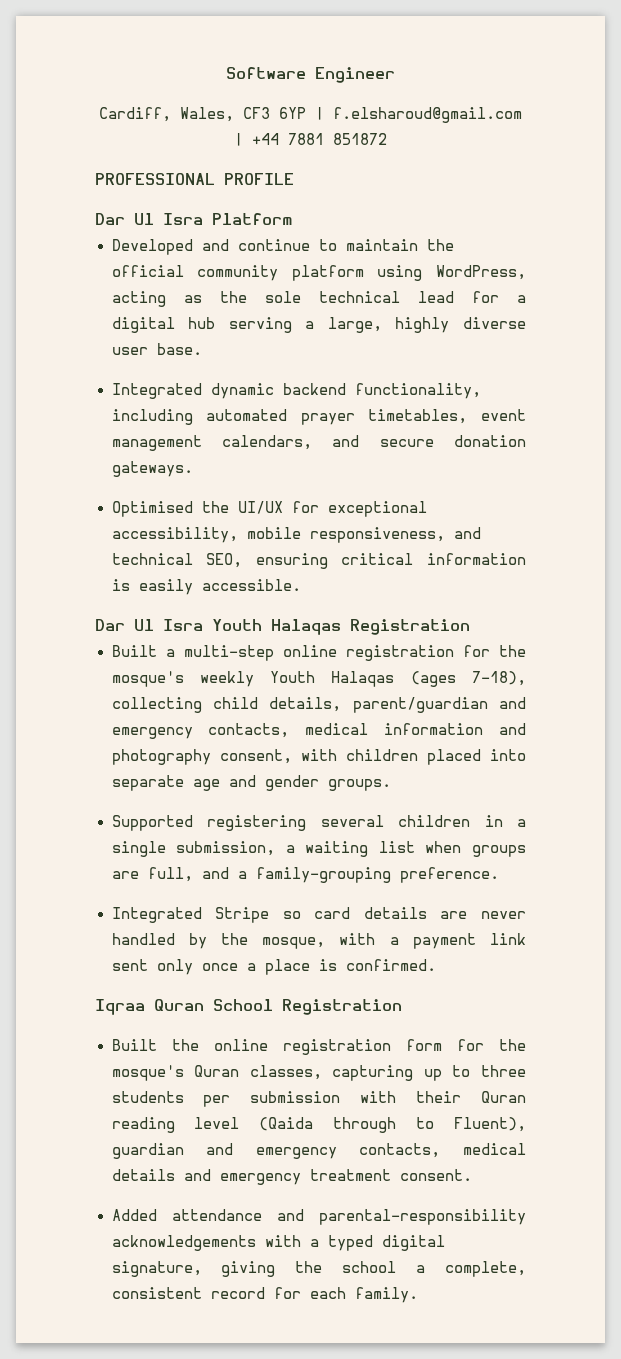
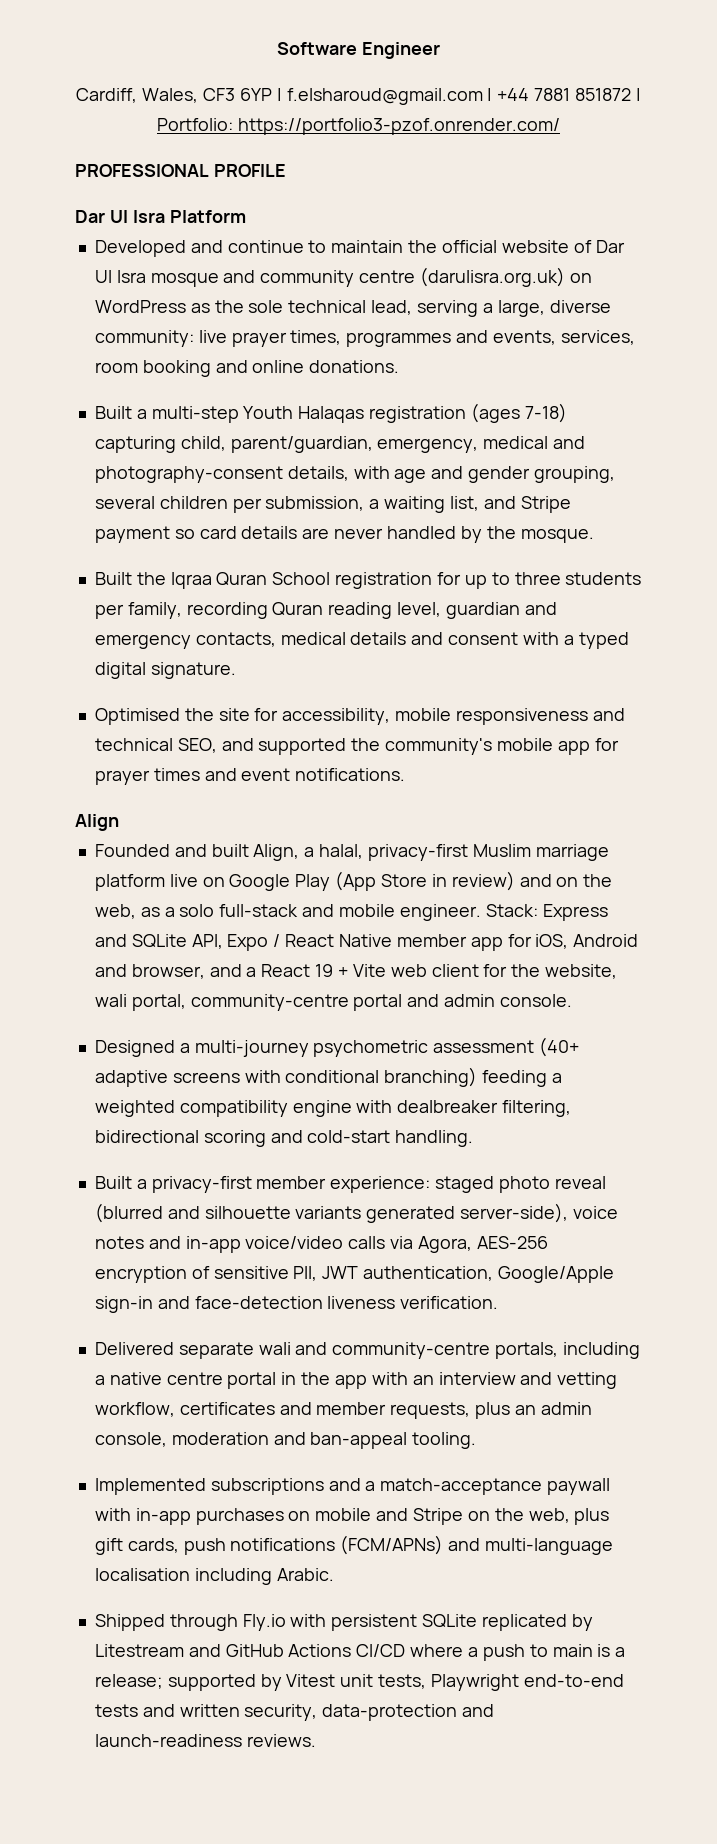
(387, 139) none -> [635,88,641,101] [157,118,560,135] | Portfolio: https://portfolio3-pzof.onrender.com/
[197,265,526,281] [111,291,526,307] [111,317,526,333] [111,343,202,355] [111,383,481,399] [111,409,526,425] [111,435,526,451] [111,461,193,477] [111,501,427,517] [111,527,481,543] [111,553,526,569] [111,579,301,595] [95,619,470,635] [111,645,526,661] [111,671,526,687] [111,697,526,713] [111,723,526,739] [111,749,526,765] [111,775,391,791] [111,815,526,831] [111,841,526,857] [111,867,499,883] [111,907,270,923] community platform using WordPress, acting as the sole technical lead for a digital hub serving a large, highly diverse user base. // Integrated dynamic backend functionality, including automated prayer timetables, event management calendars, and secure donation gateways. // Optimised the UI/UX for exceptional accessibility, mobile responsiveness, and technical SEO, ensuring critical information is easily accessible. // Dar Ul Isra Youth Halaqas Registration // Built a multi-step online registration for the mosque's weekly Youth Halaqas (ages 7-18), collecting child details, parent/guardian and emergency contacts, medical information and photography consent, with children placed into separate age and gender groups. // Supported registering several children in a single submission, a waiting list when groups are full, and a family-grouping preference. // Integrated Stripe -> [501,240,625,253] [94,267,592,287] [94,300,611,317] [94,330,635,347] [94,360,400,377] [94,403,567,423] [94,436,586,453] [94,466,615,483] [94,496,571,513] [94,526,170,543] website of Dar Ul Isra mosque and community centre (darulisra.org.uk) on WordPress as the sole technical lead, serving a large, diverse community: live prayer times, programmes and events, services, room booking and online donations. // Built a multi-step Youth Halaqas registration (ages 7-18) capturing child, parent/guardian, emergency, medical and photography-consent details, with age and gender grouping, several children per submission, a waiting list, and Stripe payment
[262,933,526,949] [111,959,436,975] [95,999,402,1015] [111,1039,526,1055] [111,1065,414,1081] mosque, with a payment link sent only once a place is confirmed. // Iqraa Quran School Registration // Built the online registration form for the mosque's Quran classes, capturing -> [520,529,594,543] [94,572,461,589] mosque. // Built the Iqraa Quran School registration for
[250,1091,526,1103] [111,1117,526,1133] submission with their Quran reading level (Qaida through to Fluent), -> [127,602,442,619] family, recording Quran reading level,
[219,1169,472,1185] [111,1209,526,1225] [111,1235,445,1251] [111,1261,526,1277] [111,1287,418,1303] emergency treatment consent. // Added attendance and parental-responsibility acknowledgements with a typed digital signature, giving the school a complete, consistent record for each family. -> [448,632,629,649] [94,662,236,679] [94,708,625,725] [94,738,619,755] [94,768,406,785] [75,814,119,831] [94,844,609,861] [94,871,613,891] [94,904,608,921] [94,934,639,951] [94,964,618,979] [94,994,572,1011] [94,1037,580,1057] [94,1067,562,1087] [94,1100,572,1117] [94,1130,474,1147] [94,1176,606,1193] [94,1203,618,1223] [94,1236,548,1253] [94,1266,614,1283] [94,1296,499,1313] [94,1342,640,1359] [94,1372,618,1389] [94,1402,592,1419] [94,1432,477,1449] [94,1478,611,1495] [94,1508,610,1525] [94,1535,613,1555] [94,1568,334,1585] [94,1614,593,1631] [94,1644,626,1661] [94,1674,624,1691] [94,1704,495,1721] [94,1734,316,1747] consent with a typed digital signature. // Optimised the site for accessibility, mobile responsiveness and technical SEO, and supported the community's mobile app for prayer times and event notifications. // Align // Founded and built Align, a halal, privacy-first Muslim marriage platform live on Google Play (App Store in review) and on the web, as a solo full-stack and mobile engineer. Stack: Express and SQLite API, Expo / React Native member app for iOS, Android and browser, and a React 19 + Vite web client for the website, wali portal, community-centre portal and admin console. // Designed a multi-journey psychometric assessment (40+ adaptive screens with conditional branching) feeding a weighted compatibility engine with dealbreaker filtering, bidirectional scoring and cold-start handling. // Built a privacy-first member experience: staged photo reveal (blurred and silhouette variants generated server-side), voice notes and in-app voice/video calls via Agora, AES-256 encryption of sensitive PII, JWT authentication, Google/Apple sign-in and face-detection liveness verification. // Delivered separate wali and community-centre portals, including a native centre portal in the app with an interview and vetting workflow, certificates and member requests, plus an admin console, moderation and ban-appeal tooling. // Implemented subscriptions and a match-acceptance paywall with in-app purchases on mobile and Stripe on the web, plus gift cards, push notifications (FCM/APNs) and multi-language localisation including Arabic. // Shipped through Fly.io with persistent SQLite replicated by Litestream and GitHub Actions CI/CD where a push to main is a release; supported by Vitest unit tests, Playwright end-to-end tests and written security, data-protection and launch-readiness reviews.

